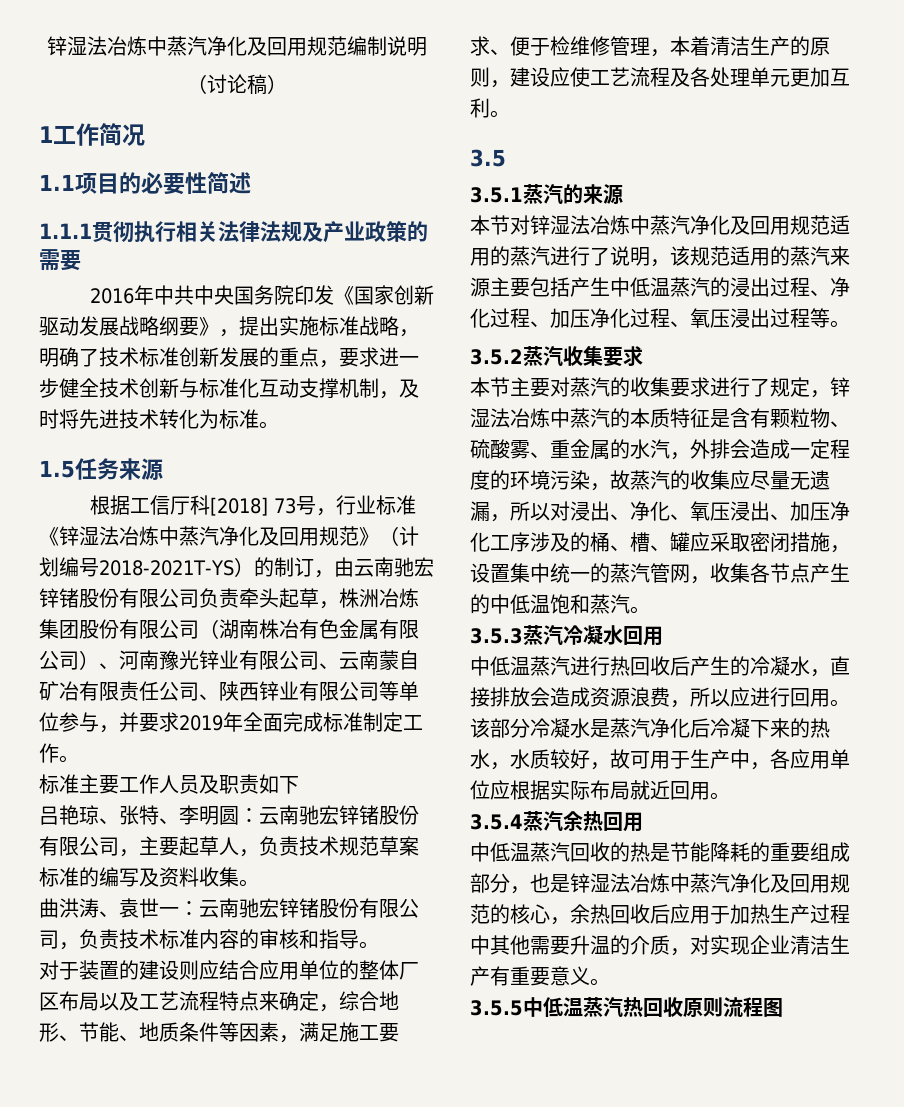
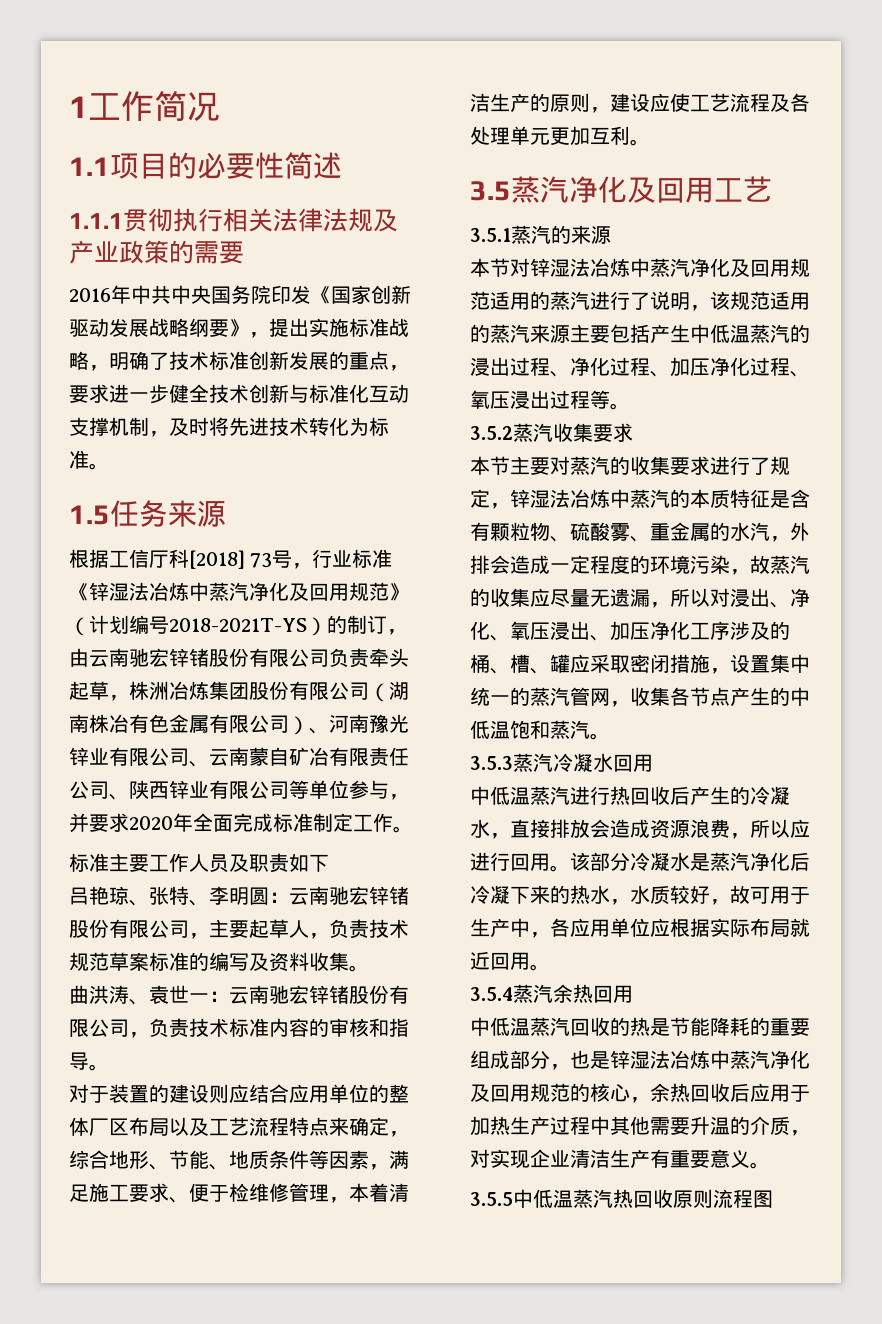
[46,36,427,56] [186,74,287,95] 锌湿法冶炼中蒸汽净化及回用规范编制说明 // （讨论稿） // -> (69, 107) none
[179,715,223,731] 2019 -> [129,816,173,830] 2020
(506, 158) none -> [511,176,772,203] 蒸汽净化及回用工艺

